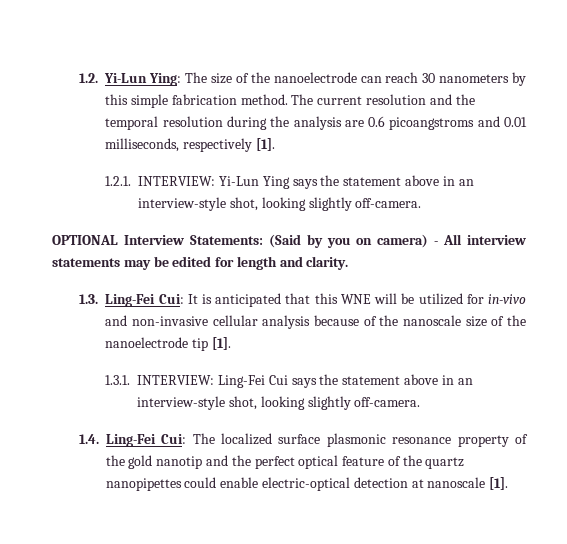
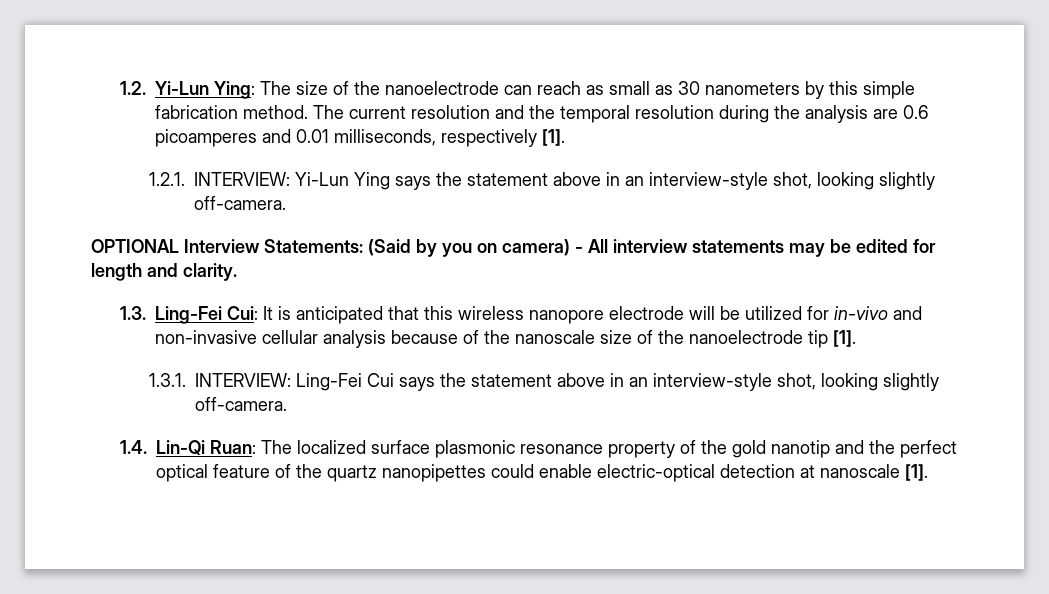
(419, 77) none -> [586,81,674,95] as small as
[389,117,475,130] picoangstroms -> [155,129,258,147] picoamperes
[340,294,371,304] WNE -> [458,306,685,324] wireless nanopore electrode
[105,434,187,447] Ling-Fei Cui: -> [156,440,257,455] Lin-Qi Ruan:

